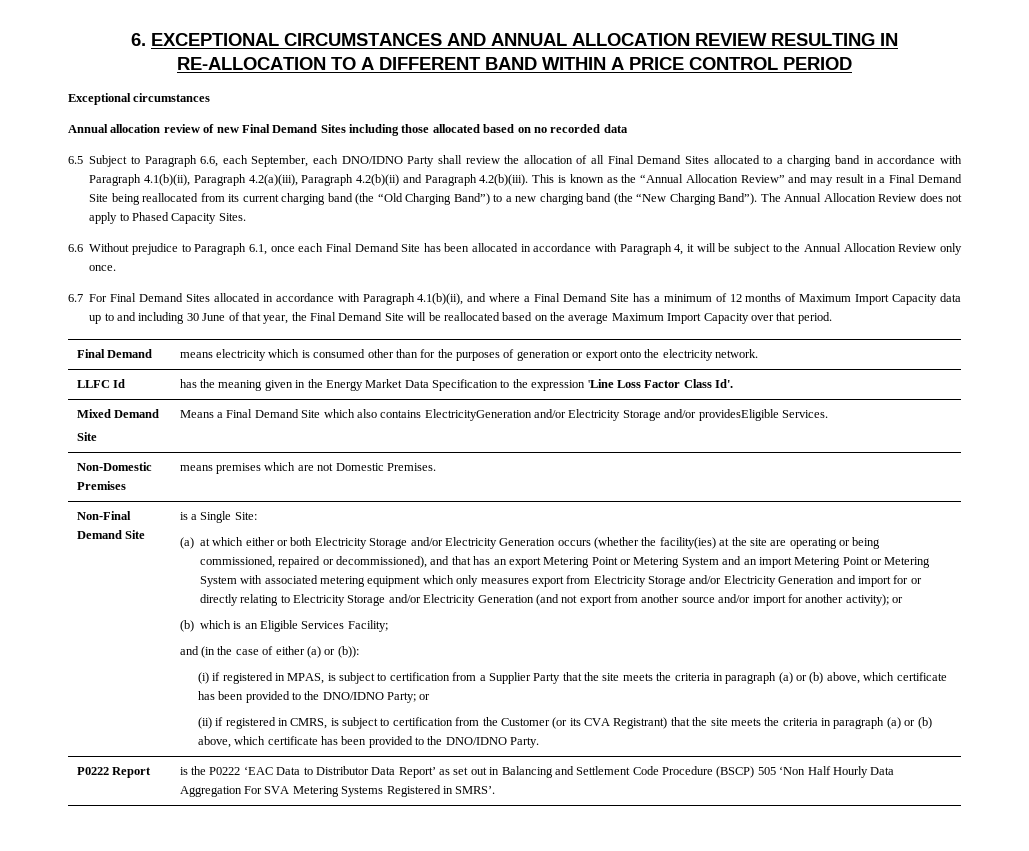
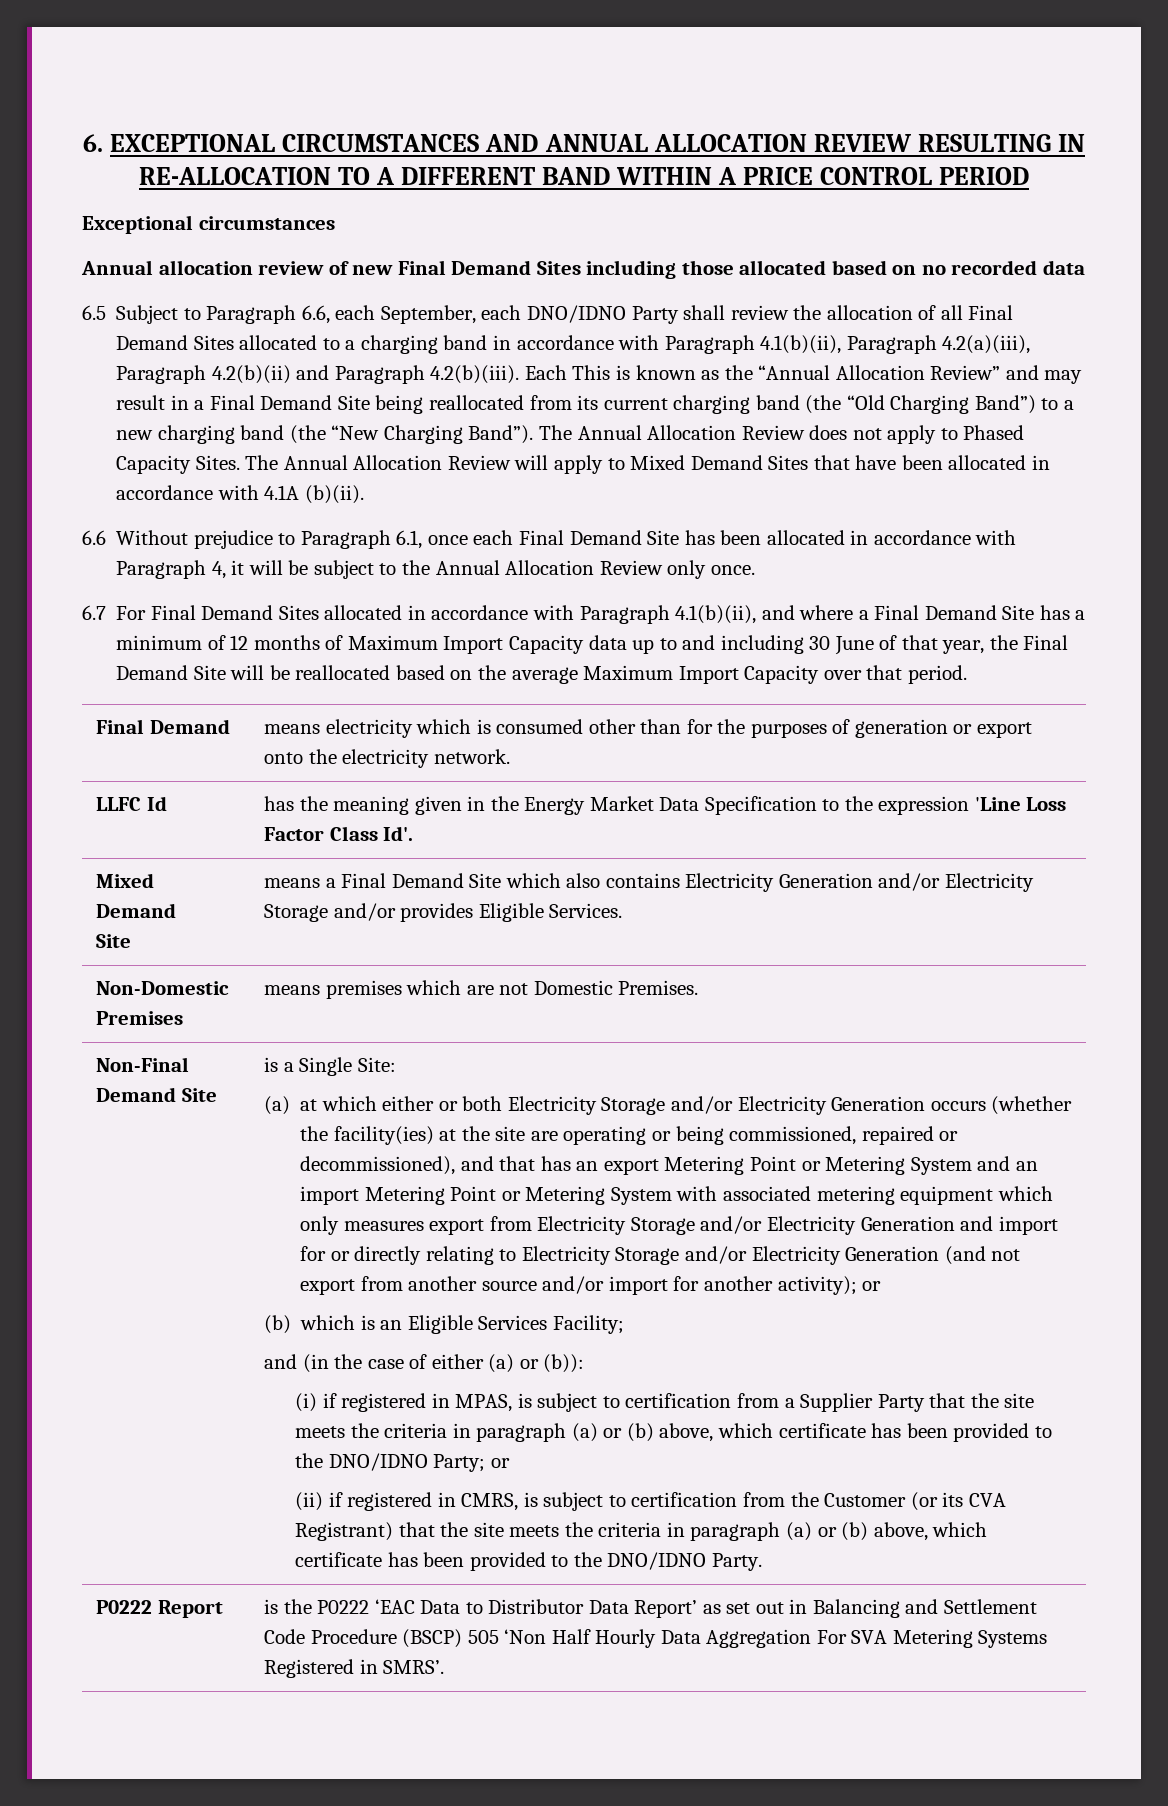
(529, 180) none -> [524,365,567,380] Each
(246, 217) none -> [245,455,1050,474] [116,485,364,504] The Annual Allocation Review will apply to Mixed Demand Sites that have been allocated in accordance with 4.1A (b)(ii).
[179,410,214,418] Means -> [263,878,320,888] means
[424,409,532,421] ElectricityGeneration -> [685,873,873,892] Electricity Generation
[698,409,779,421] providesEligible -> [400,903,544,922] provides Eligible

